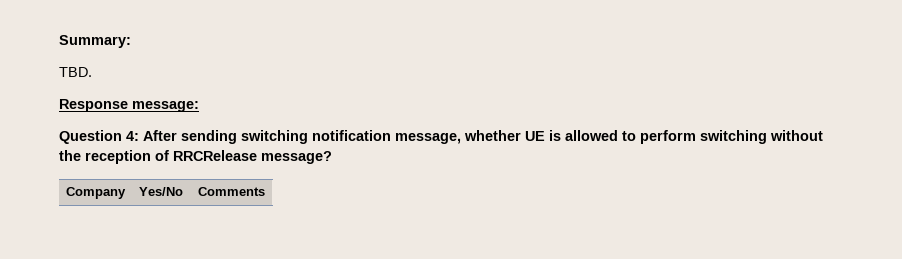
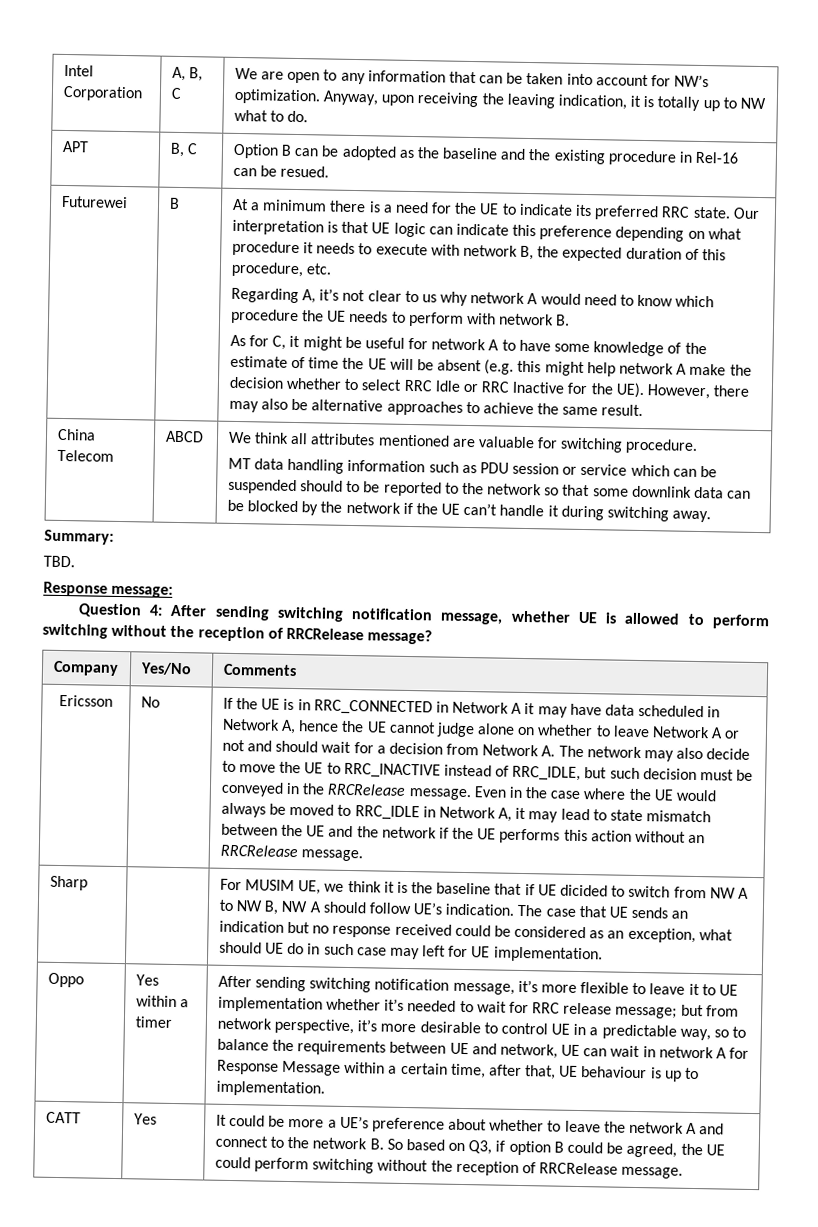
(59, 41) none -> [63,64,94,77] [62,85,143,102] [171,66,203,82] [170,87,182,99] [234,67,710,88] [233,88,766,112] [233,109,309,123] [61,140,89,153] [169,142,198,158] [232,143,740,166] [232,165,330,178] [60,195,128,209] [168,197,180,209] [231,198,760,221] [231,219,742,242] [231,240,726,262] [230,261,332,278] [230,287,715,308] [229,308,571,327] [229,334,707,357] [229,355,752,377] [228,376,750,400] [228,398,644,417] [56,428,96,441] [56,449,114,462] [164,430,204,443] [227,431,699,454] [227,457,717,478] [227,478,752,499] [226,499,712,523] Intel Corporation | A, B, C | We are open to any information that can be taken into account for NW’s optimization. Anyway, upon receiving the leaving indication, it is totally up to NW what to do. // APT | B, C | Option B can be adopted as the baseline and the existing procedure in Rel-16 can be resued. // Futurewei | B | At a minimum there is a need for the UE to indicate its preferred RRC state. Our interpretation is that UE logic can indicate this preference depending on what procedure it needs to execute with network B, the expected duration of this procedure, etc. // Regarding A, it’s not clear to us why network A would need to know which procedure the UE needs to perform with network B. // As for C, it might be useful for network A to have some knowledge of the estimate of time the UE will be absent (e.g. this might help network A make the decision whether to select RRC Idle or RRC Inactive for the UE). However, there may also be alternative approaches to achieve the same result. // China Telecom | ABCD | We think all attributes mentioned are valuable for switching procedure. // MT data handling information such as PDU session or service which can be suspended should to be reported to the network so that some downlink data can be blocked by the network if the UE can’t handle it during switching away. //
(265, 191) none -> [59,694,113,707] [140,696,160,708] [222,697,721,718] [221,718,741,739] [221,739,751,762] [221,760,754,781] [220,781,716,802] [220,802,712,823] [220,823,706,844] [219,844,363,862] [49,875,88,891] [219,878,749,899] [218,899,689,919] [218,920,733,943] [218,941,603,963] [47,972,84,988] [135,974,159,986] [135,995,189,1008] [134,1016,172,1028] [217,975,738,996] [217,996,739,1019] [216,1017,747,1041] [216,1038,750,1059] [216,1059,699,1082] [215,1080,325,1097] [45,1111,81,1124] [133,1113,157,1125] [215,1114,725,1135] [214,1135,725,1158] [214,1156,684,1179] // Ericsson | No | If the UE is in RRC_CONNECTED in Network A it may have data scheduled in Network A, hence the UE cannot judge alone on whether to leave Network A or not and should wait for a decision from Network A. The network may also decide to move the UE to RRC_INACTIVE instead of RRC_IDLE, but such decision must be conveyed in the RRCRelease message. Even in the case where the UE would always be moved to RRC_IDLE in Network A, it may lead to state mismatch between the UE and the network if the UE performs this action without an RRCRelease message. // Sharp | | For MUSIM UE, we think it is the baseline that if UE dicided to switch from NW A to NW B, NW A should follow UE’s indication. The case that UE sends an indication but no response received could be considered as an exception, what should UE do in such case may left for UE implementation. // Oppo | Yes within a timer | After sending switching notification message, it’s more flexible to leave it to UE implementation whether it’s needed to wait for RRC release message; but from network perspective, it’s more desirable to control UE in a predictable way, so to balance the requirements between UE and network, UE can wait in network A for Response Message within a certain time, after that, UE behaviour is up to implementation. // CATT | Yes | It could be more a UE’s preference about whether to leave the network A and connect to the network B. So based on Q3, if option B could be agreed, the UE could perform switching without the reception of RRCRelease message.

